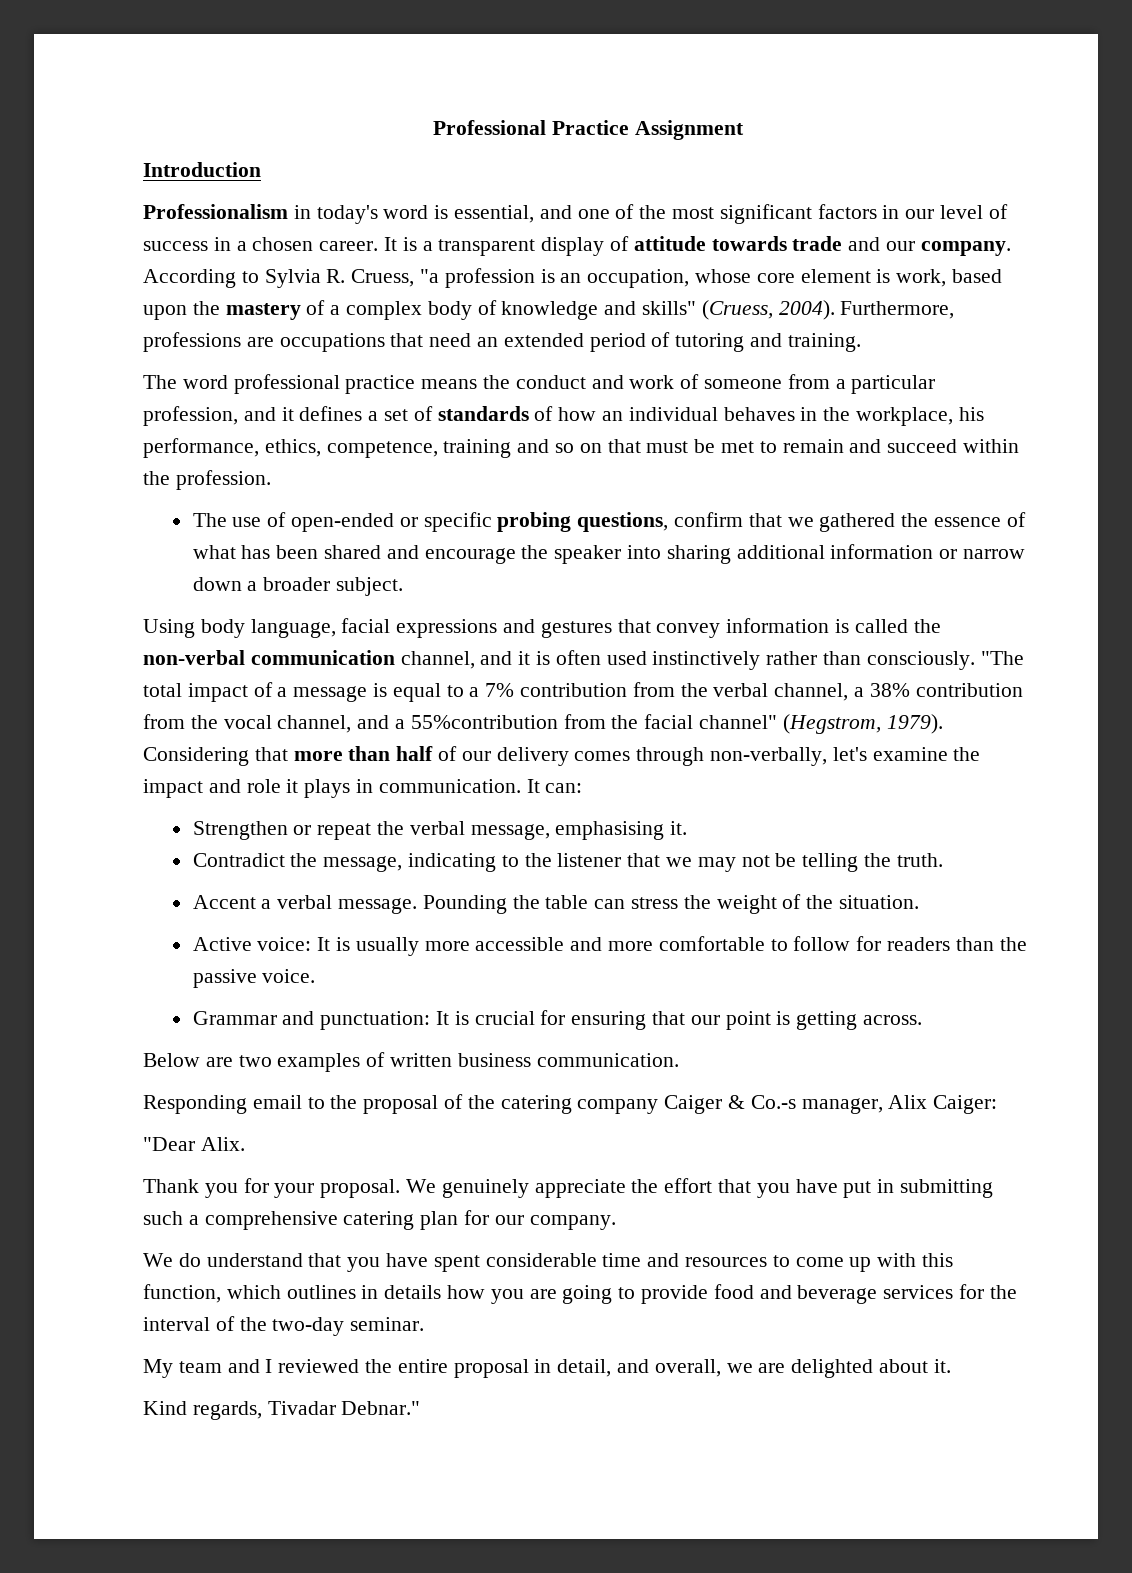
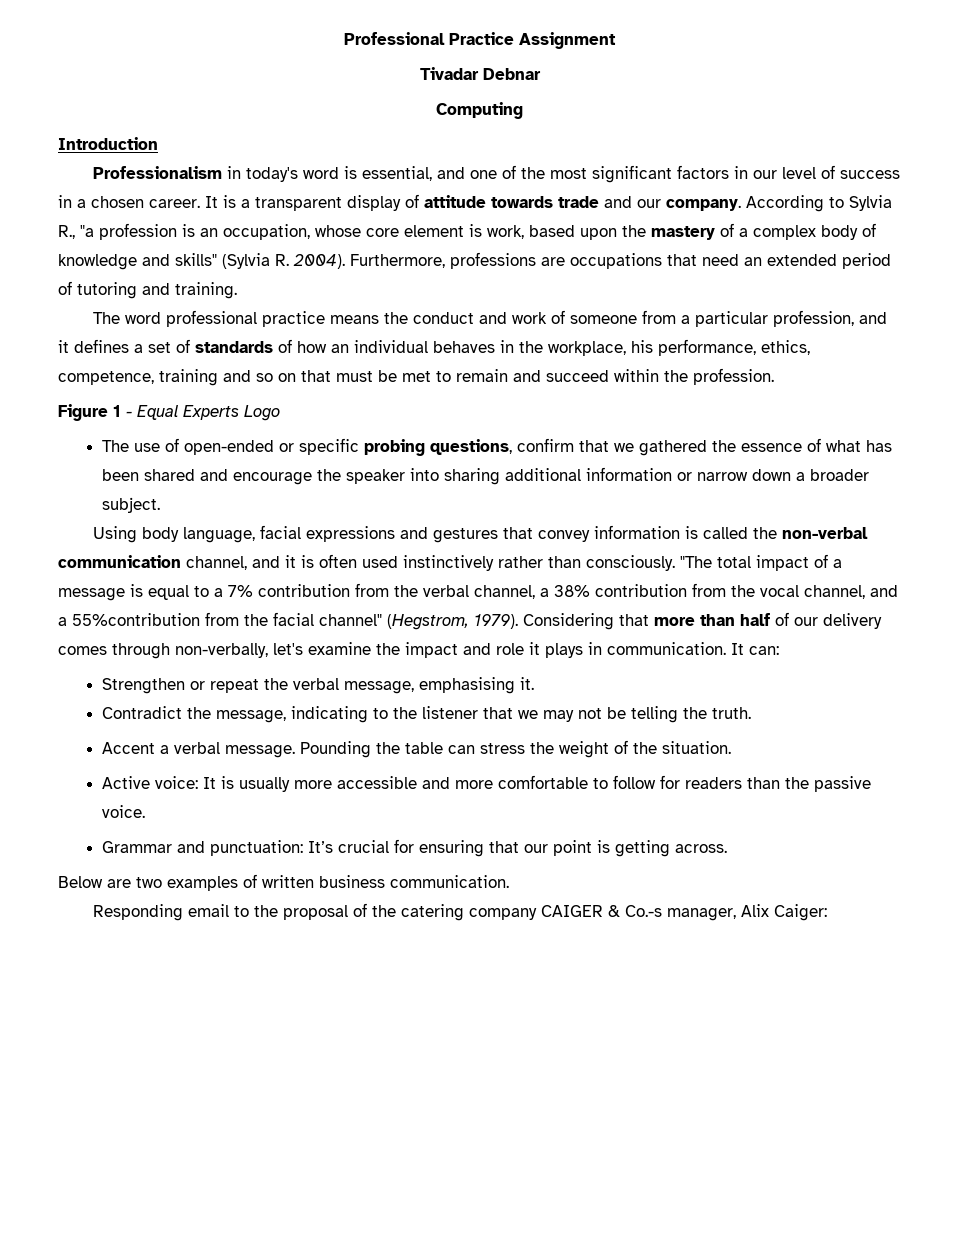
(744, 130) none -> [419,67,541,80] [436,102,523,119] // Tivadar Debnar // Computing
[326,269,415,287] R. Cruess, -> [58,225,75,239] R.,
[701,300,773,320] (Cruess, -> [222,253,289,269] (Sylvia R.
(271, 480) none -> [58,404,280,421] // Figure 1 - Equal Experts Logo
[436,1011,469,1025] It is -> [307,841,333,853] It’s
[664,1095,723,1114] Caiger -> [540,905,603,917] CAIGER
[143,1137,245,1151] [143,1178,994,1198] [143,1210,616,1230] [143,1253,954,1272] [143,1284,1017,1304] [143,1316,425,1336] [143,1359,951,1378] [143,1401,421,1420] // "Dear Alix. // Thank you for your proposal. We genuinely appreciate the effort that you have put in submitting such a comprehensive catering plan for our company. // We do understand that you have spent considerable time and resources to come up with this function, which outlines in details how you are going to provide food and beverage services for the interval of the two-day seminar. // My team and I reviewed the entire proposal in detail, and overall, we are delighted about it. // Kind regards, Tivadar Debnar." -> (827, 912) none

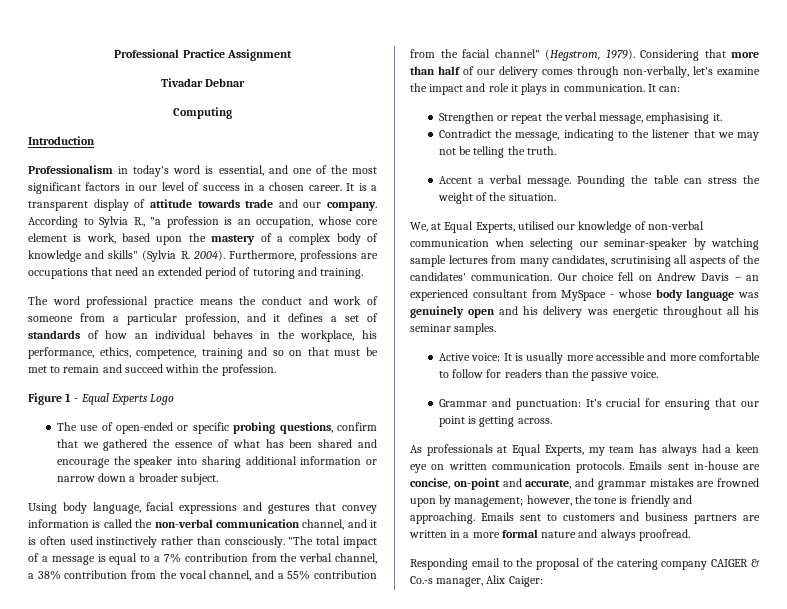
[72,613,200,626] 55%contribution -> [287,570,377,580] 55% contribution
(731, 747) none -> [410,221,704,233] [410,238,759,250] [410,255,760,267] [410,272,759,281] [410,289,759,301] [410,306,759,318] [410,323,497,335] // We, at Equal Experts, utilised our knowledge of non-verbal communication when selecting our seminar-speaker by watching sample lectures from many candidates, scrutinising all aspects of the candidates' communication. Our choice fell on Andrew Davis – an experienced consultant from MySpace - whose body language was genuinely open and his delivery was energetic throughout all his seminar samples.
[58,874,509,891] Below are two examples of written business communication. -> [410,444,759,456] [410,461,760,473] [410,478,759,490] [410,495,692,507] [410,512,760,524] [409,529,690,541] As professionals at Equal Experts, my team has always had a keen eye on written communication protocols. Emails sent in-house are concise, on-point and accurate, and grammar mistakes are frowned upon by management; however, the tone is friendly and approaching. Emails sent to customers and business partners are written in a more formal nature and always proofread.

